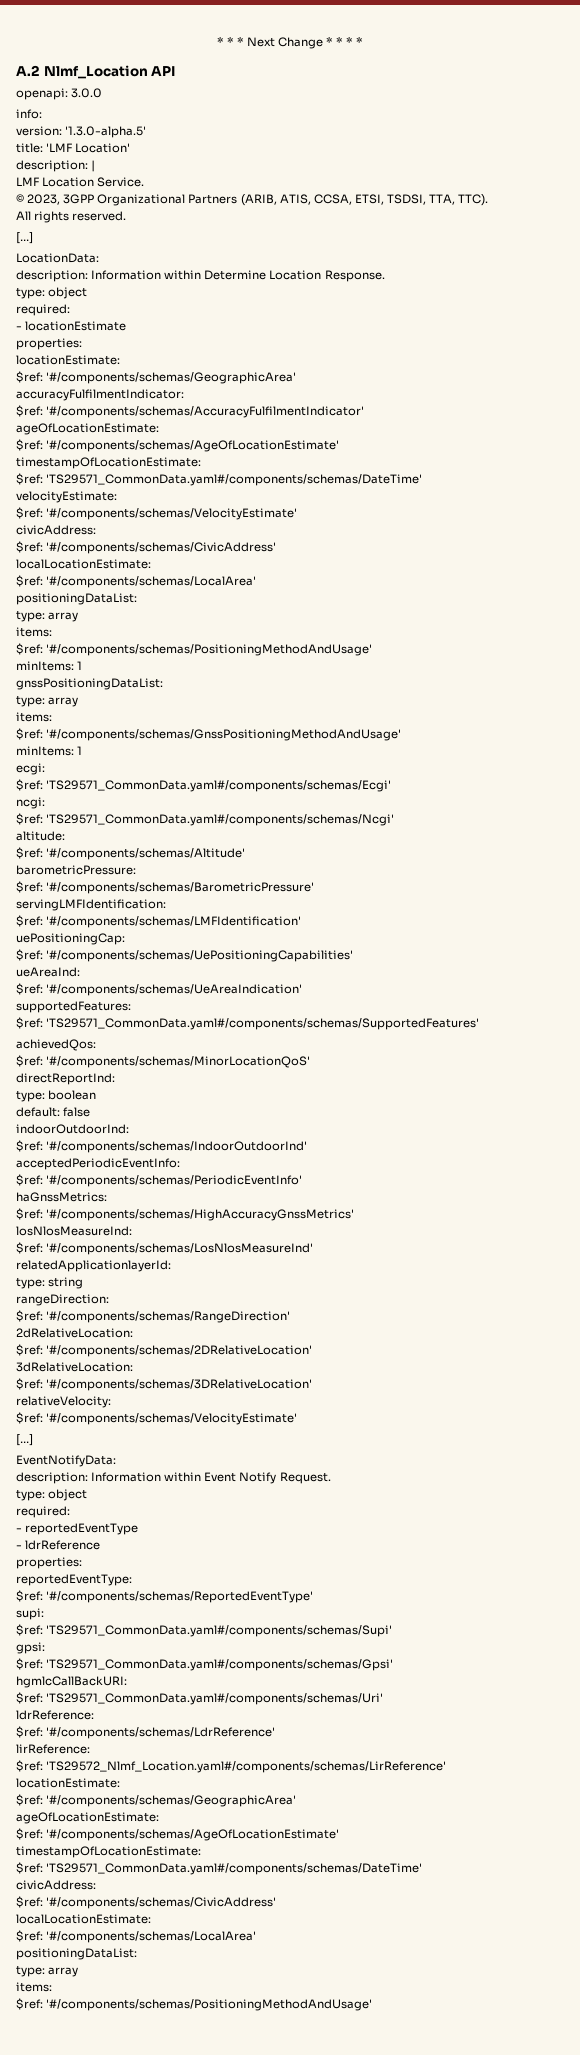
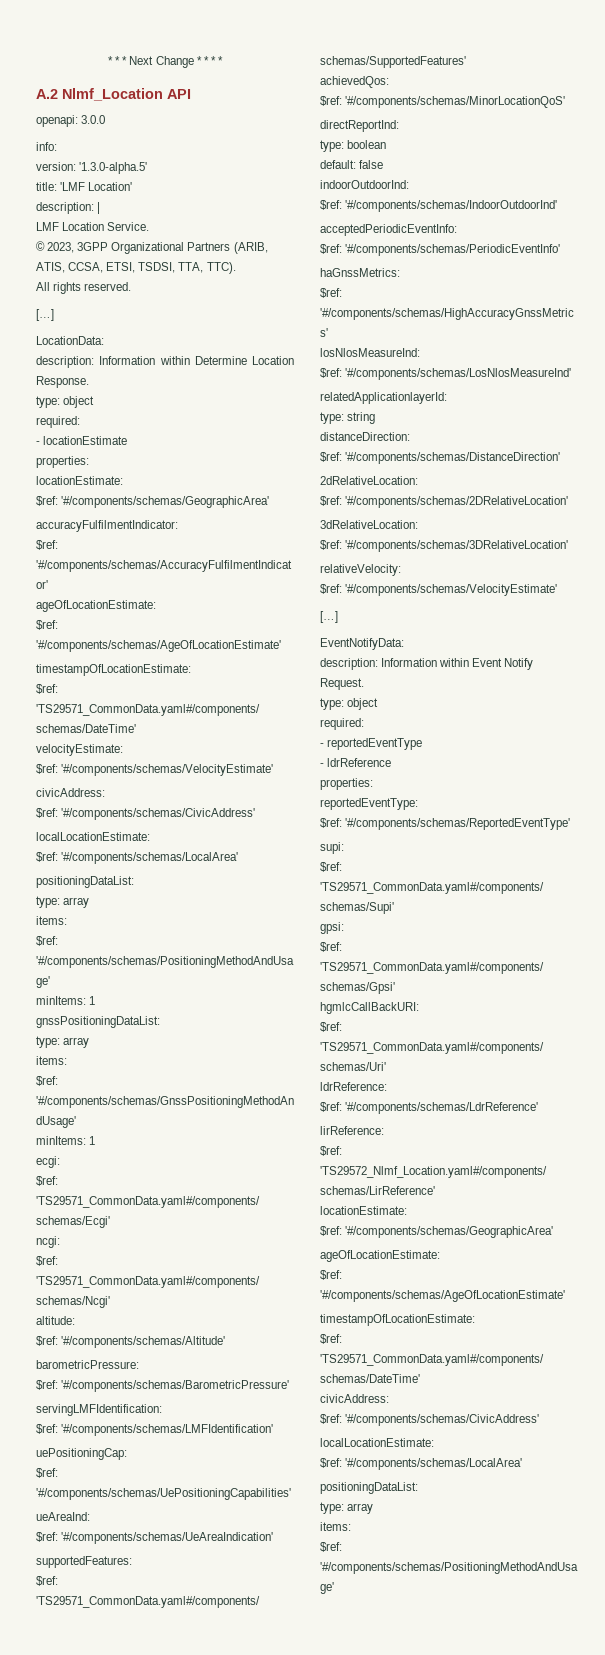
[16,1294,109,1306] [16,1310,291,1323] rangeDirection: // $ref: '#/components/schemas/RangeDirection' -> [320,432,410,441] [320,452,561,464] distanceDirection: // $ref: '#/components/schemas/DistanceDirection'

